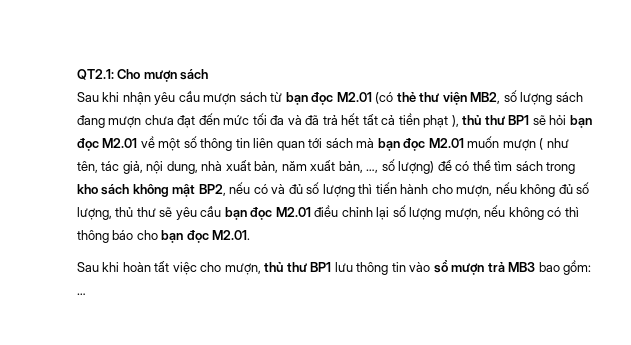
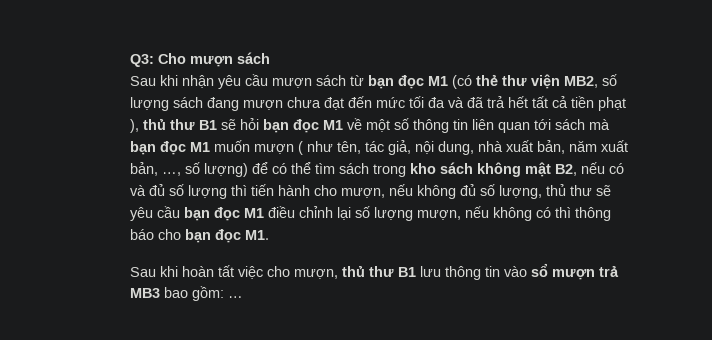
[76,69,114,80] QT2.1: -> [130,54,155,67] Q3:
[336,92,372,102] M2.01 -> [428,76,449,86] M1
[508,115,530,125] BP1 -> [199,120,218,130] B1
[102,138,138,148] M2.01 -> [323,120,344,130] M1
[428,138,464,148] M2.01 -> [190,142,211,152] M1
[198,184,226,196] BP2, -> [555,164,578,176] B2,
[275,207,311,217] M2.01 -> [244,208,265,218] M1
[212,230,251,240] M2.01. -> [245,230,270,240] M1.
[310,262,332,272] BP1 -> [398,267,417,277] B1

